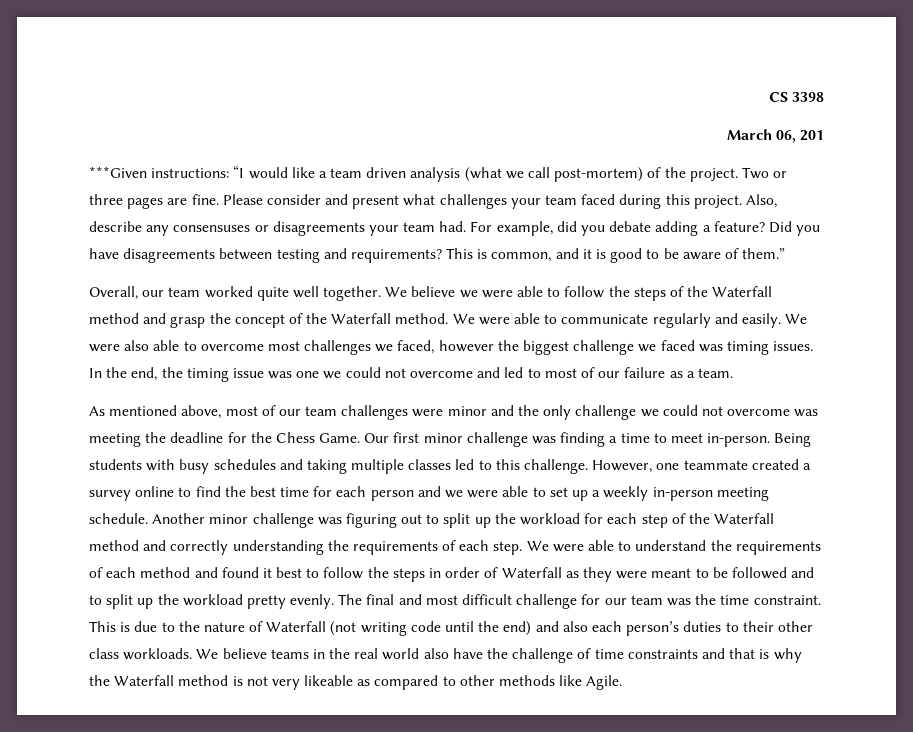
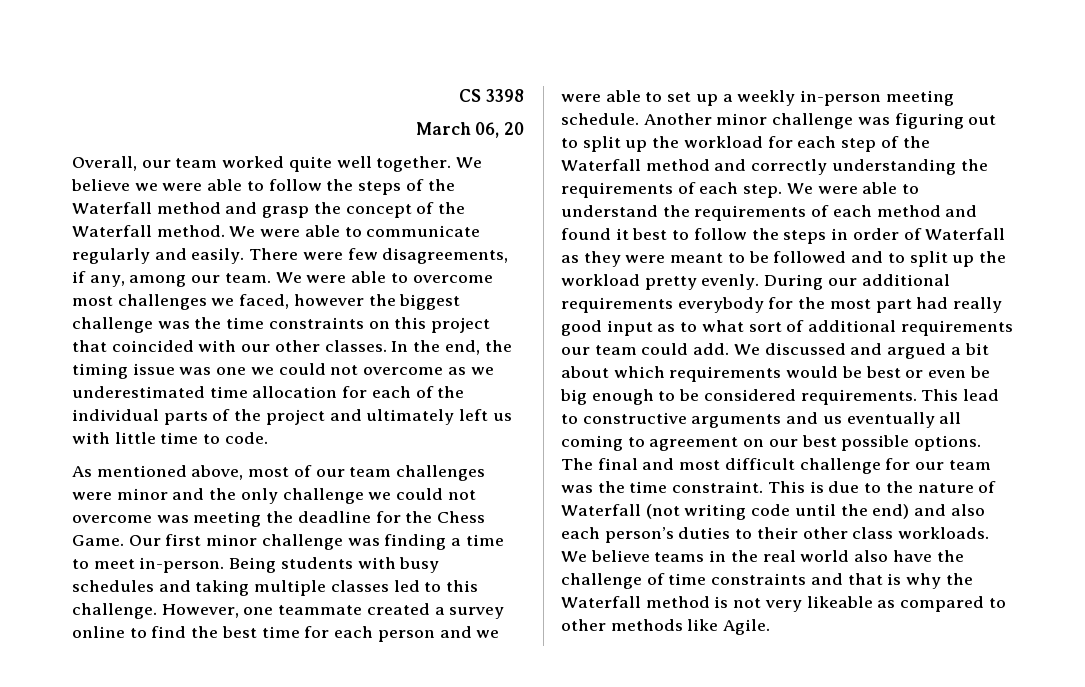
[799,130,824,141] [89,165,788,182] [89,194,777,209] [89,221,821,236] [89,248,786,263] 201 // ***Given instructions: “I would like a team driven analysis (what we call post-mortem) of the project. Two or three pages are fine. Please consider and present what challenges your team faced during this project. Also, describe any consensuses or disagreements your team had. For example, did you debate adding a feature? Did you have disagreements between testing and requirements? This is common, and it is good to be aware of them.” -> [504,122,524,135] 20
[785,314,808,324] [89,340,150,352] We were also -> [249,248,509,264] [72,271,347,287] There were few disagreements, if any, among our team. We were
[638,340,814,355] we faced was timing issues. -> [157,317,491,333] [72,340,387,352] was the time constraints on this project that coincided with our other classes.
[477,367,733,378] and led to most of our failure as a team. -> [447,367,494,375] [72,386,465,398] [72,409,512,425] [72,432,268,444] as we underestimated time allocation for each of the individual parts of the project and ultimately left us with little time to code.
(335, 601) none -> [764,274,950,290] [561,297,1003,313] [561,320,1013,336] [561,343,989,359] [561,366,990,382] [560,389,1000,405] [561,412,962,428] [561,435,982,451] During our additional requirements everybody for the most part had really good input as to what sort of additional requirements our team could add. We discussed and argued a bit about which requirements would be best or even be big enough to be considered requirements. This lead to constructive arguments and us eventually all coming to agreement on our best possible options.

